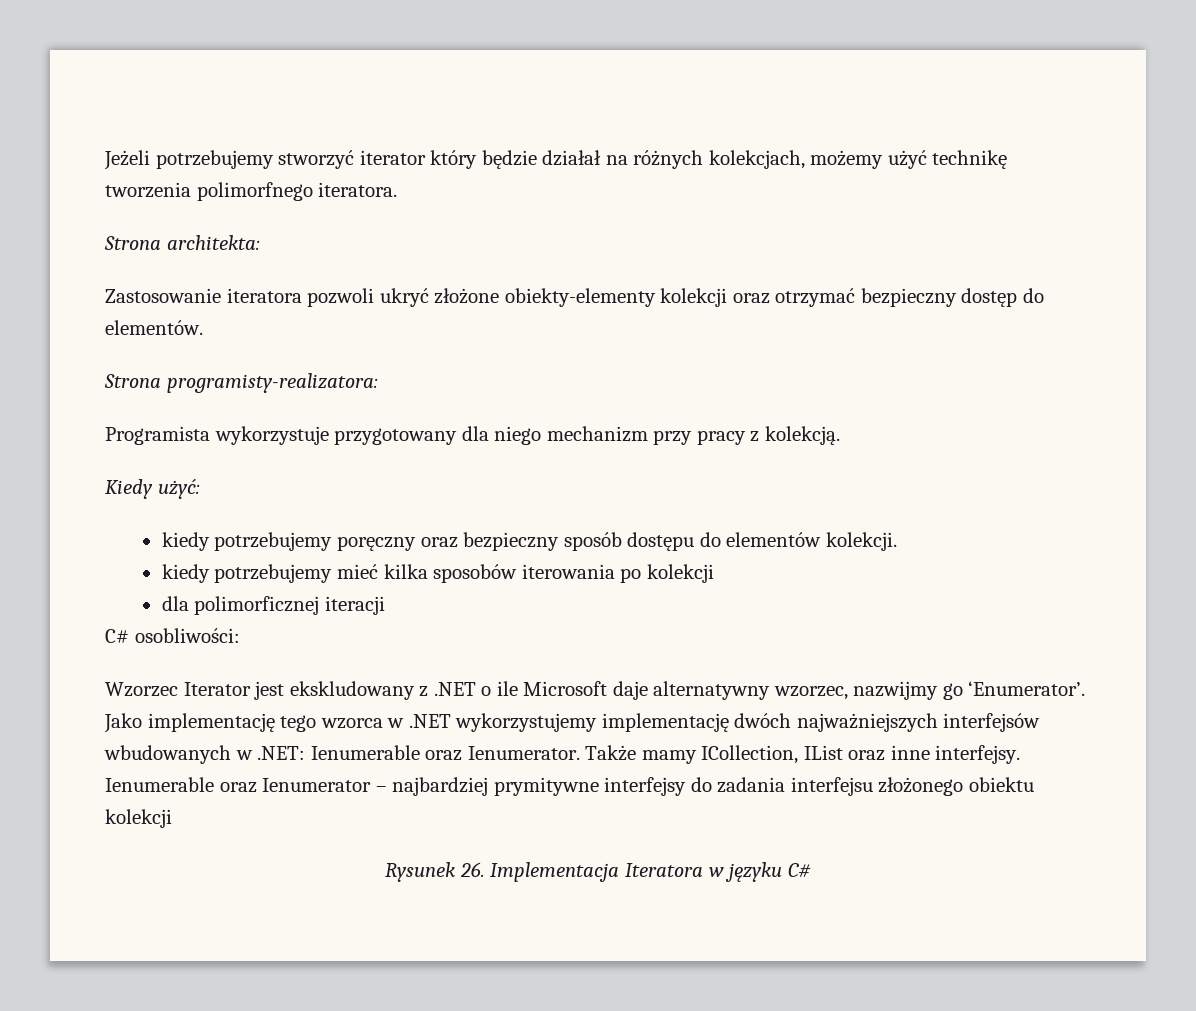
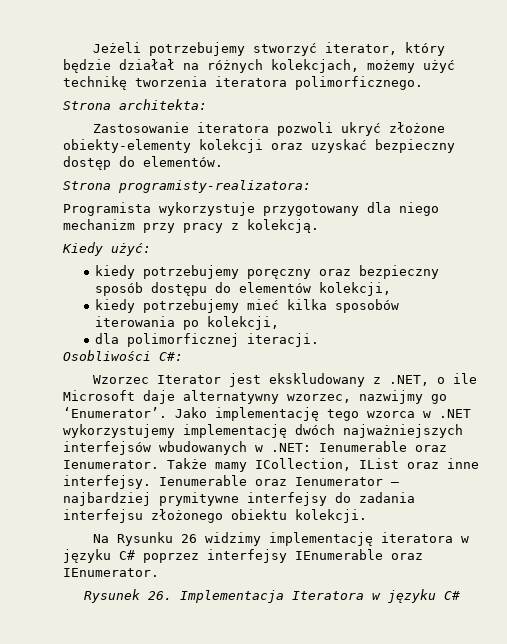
[359,150,426,165] iterator -> [324,42,397,55] iterator,
[196,182,398,201] polimorfnego iteratora. -> [215,76,423,90] iteratora polimorficznego.
[775,288,856,307] otrzymać -> [311,139,367,153] uzyskać
[825,532,897,551] kolekcji. -> [319,282,392,296] kolekcji,
[646,564,714,583] kolekcji -> [207,316,280,330] kolekcji,
[324,596,385,615] [105,628,240,643] iteracji // C# osobliwości: -> [247,333,320,347] [63,350,183,361] iteracji. // Osobliwości C#:
[433,682,476,696] .NET -> [388,375,429,386] .NET,
[105,809,172,828] kolekcji -> [295,509,367,523] [92,532,469,546] [63,549,423,563] [63,568,159,577] kolekcji. // Na Rysunku 26 widzimy implementację iteratora w języku C# poprzez interfejsy IEnumerable oraz IEnumerator.

